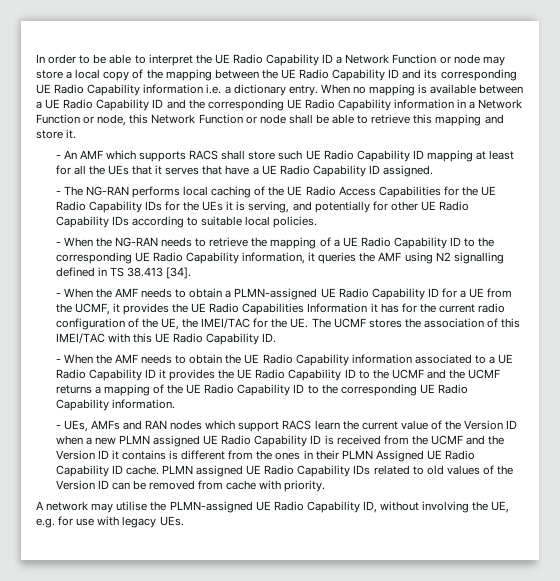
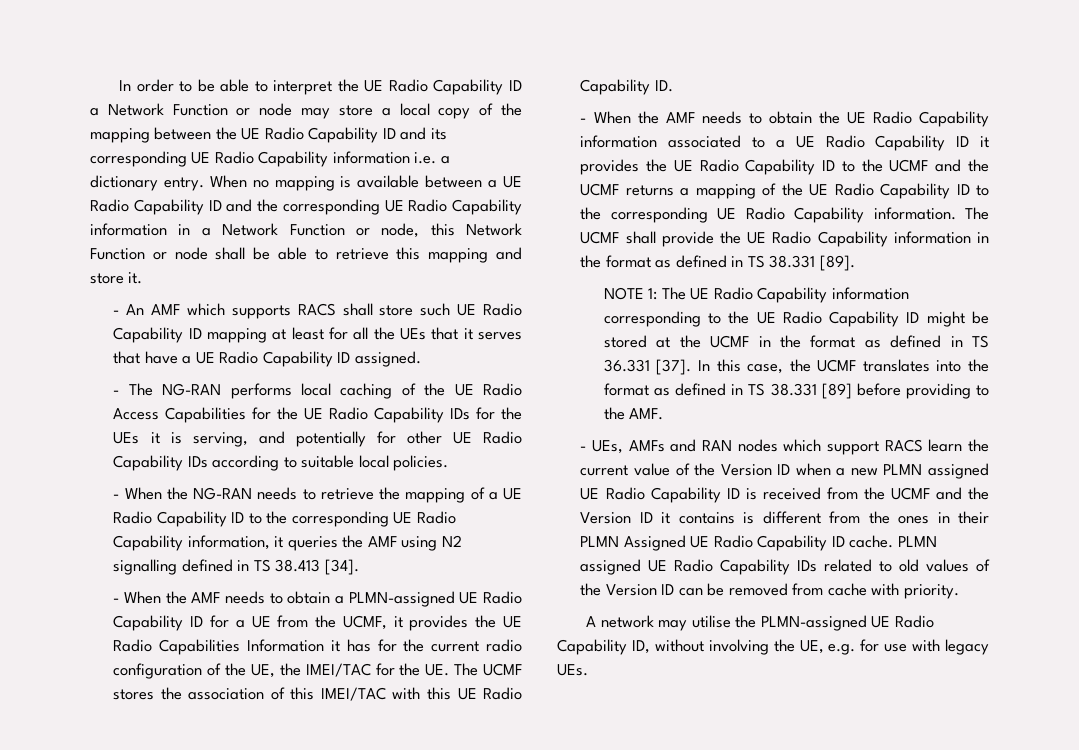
(175, 404) none -> [965,207,989,220] [580,231,989,247] [580,255,855,271] [603,287,909,303] [603,311,990,327] [603,335,989,348] [603,359,989,375] [603,383,989,399] [603,407,664,420] The UCMF shall provide the UE Radio Capability information in the format as defined in TS 38.331 [89]. // NOTE 1: The UE Radio Capability information corresponding to the UE Radio Capability ID might be stored at the UCMF in the format as defined in TS 36.331 [37]. In this case, the UCMF translates into the format as defined in TS 38.331 [89] before providing to the AMF.

